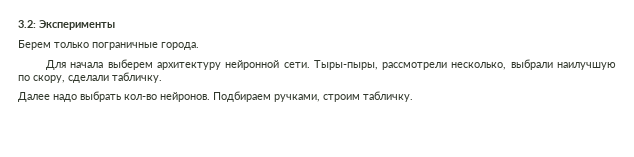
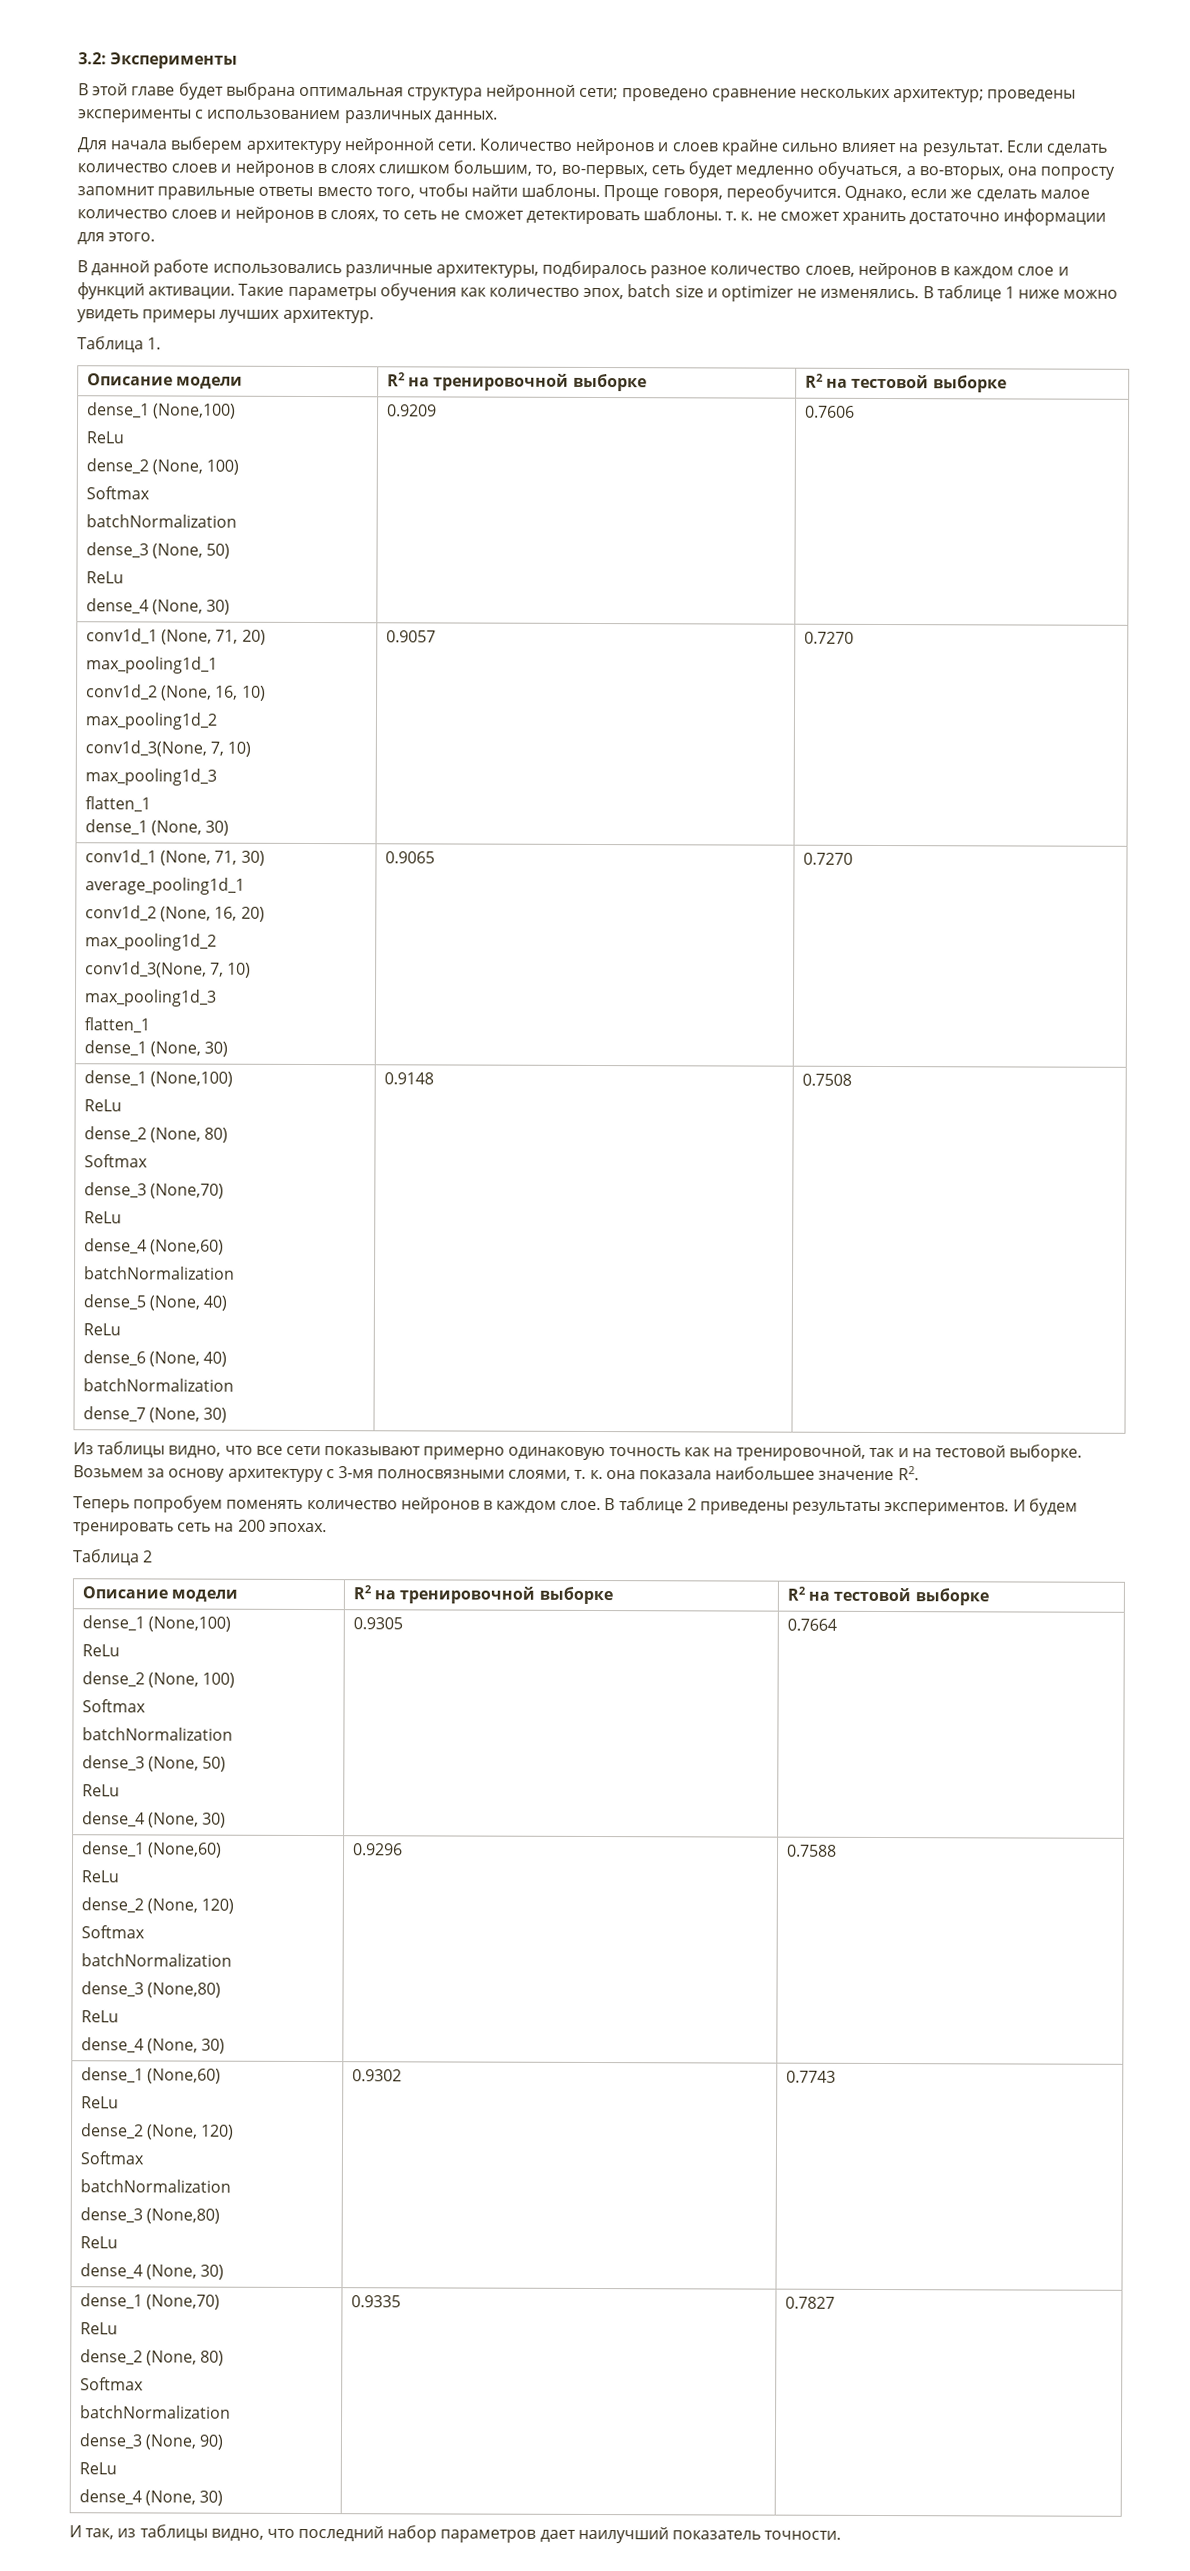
[18,40,199,50] Берем только пограничные города. -> [78,82,1077,103] [78,109,498,124] В этой главе будет выбрана оптимальная структура нейронной сети; проведено сравнение нескольких архитектур; проведены эксперименты с использованием различных данных.
[313,59,617,70] [18,72,162,83] [18,91,413,102] Тыры-пыры, рассмотрели несколько, выбрали наилучшую по скору, сделали табличку. // Далее надо выбрать кол-во нейронов. Подбираем ручками, строим табличку. -> [479,138,1107,157] [77,160,1116,180] [77,183,1090,202] [77,206,1107,226] [77,232,156,245] [77,259,1069,280] [77,282,1119,302] [77,309,374,324] [77,336,162,353] [87,373,244,389] [387,372,647,392] [805,373,1007,393] [87,402,237,419] [86,431,125,444] [86,458,240,475] [86,486,151,500] [86,514,238,528] [86,542,231,559] [86,571,125,584] [86,598,231,615] [387,404,438,417] [805,405,856,418] [86,628,266,645] [86,656,219,674] [86,684,266,701] [85,712,218,730] [85,740,252,757] [85,768,218,786] [85,796,152,813] [85,819,230,836] [386,630,437,643] [804,631,855,644] [85,849,265,866] [85,877,246,895] [85,905,265,922] [85,933,218,951] [85,961,252,978] [84,989,218,1007] [84,1017,151,1034] [84,1040,229,1057] [385,851,436,864] [803,852,854,865] [84,1070,234,1087] [84,1099,123,1112] [84,1126,229,1143] [84,1154,149,1168] [84,1182,225,1199] [84,1211,123,1224] [84,1238,225,1255] [84,1266,236,1280] [83,1294,228,1311] [83,1323,122,1336] [83,1350,228,1367] [83,1378,235,1392] [83,1406,228,1423] [384,1072,435,1085] [802,1073,853,1086] [73,1441,1083,1462] [73,1465,919,1483] [73,1495,1078,1516] [73,1519,327,1536] [73,1549,154,1566] [82,1586,239,1602] [353,1585,613,1605] [787,1586,989,1606] [82,1615,232,1632] [82,1644,121,1657] [82,1671,236,1688] [82,1699,147,1713] [82,1727,234,1741] [82,1755,227,1772] [82,1784,121,1797] [82,1811,227,1828] [353,1617,404,1630] [787,1618,838,1631] [82,1841,223,1858] [81,1870,120,1883] [81,1897,235,1914] [81,1925,146,1939] [81,1953,233,1967] [81,1981,222,1998] [81,2010,120,2023] [81,2037,226,2054] [353,1843,404,1856] [787,1844,838,1857] [81,2067,222,2084] [81,2096,120,2109] [81,2123,235,2140] [80,2151,145,2165] [80,2179,232,2193] [80,2207,221,2224] [80,2236,119,2249] [80,2263,225,2280] [352,2069,403,2082] [786,2070,837,2083] [80,2293,221,2310] [80,2322,119,2335] [80,2349,225,2366] [80,2377,145,2391] [80,2405,232,2419] [79,2433,224,2450] [79,2462,118,2475] [79,2489,224,2506] [351,2295,402,2308] [785,2296,836,2309] [69,2524,842,2544] Количество нейронов и слоев крайне сильно влияет на результат. Если сделать количество слоев и нейронов в слоях слишком большим, то, во-первых, сеть будет медленно обучаться, а во-вторых, она попросту запомнит правильные ответы вместо того, чтобы найти шаблоны. Проще говоря, переобучится. Однако, если же сделать малое количество слоев и нейронов в слоях, то сеть не сможет детектировать шаблоны. т. к. не сможет хранить достаточно информации для этого. // В данной работе использовались различные архитектуры, подбиралось разное количество слоев, нейронов в каждом слое и функций активации. Такие параметры обучения как количество эпох, batch size и optimizer не изменялись. В таблице 1 ниже можно увидеть примеры лучших архитектур. // Таблица 1. // Описание модели | R2 на тренировочной выборке | R2 на тестовой выборке // dense_1 (None,100) // ReLu // dense_2 (None, 100) // Softmax // batchNormalization // dense_3 (None, 50) // ReLu // dense_4 (None, 30) | 0.9209 | 0.7606 // conv1d_1 (None, 71, 20) // max_pooling1d_1 // conv1d_2 (None, 16, 10) // max_pooling1d_2 // conv1d_3(None, 7, 10) // max_pooling1d_3 // flatten_1 // dense_1 (None, 30) | 0.9057 | 0.7270 // conv1d_1 (None, 71, 30) // average_pooling1d_1 // conv1d_2 (None, 16, 20) // max_pooling1d_2 // conv1d_3(None, 7, 10) // max_pooling1d_3 // flatten_1 // dense_1 (None, 30) | 0.9065 | 0.7270 // dense_1 (None,100) // ReLu // dense_2 (None, 80) // Softmax // dense_3 (None,70) // ReLu // dense_4 (None,60) // batchNormalization // dense_5 (None, 40) // ReLu // dense_6 (None, 40) // batchNormalization // dense_7 (None, 30) | 0.9148 | 0.7508 // Из таблицы видно, что все сети показывают примерно одинаковую точность как на тренировочной, так и на тестовой выборке. Возьмем за основу архитектуру с 3-мя полносвязными слоями, т. к. она показала наибольшее значение R2. // Теперь попробуем поменять количество нейронов в каждом слое. В таблице 2 приведены результаты экспериментов. И будем тренировать сеть на 200 эпохах. // Таблица 2 // Описание модели | R2 на тренировочной выборке | R2 на тестовой выборке // dense_1 (None,100) // ReLu // dense_2 (None, 100) // Softmax // batchNormalization // dense_3 (None, 50) // ReLu // dense_4 (None, 30) | 0.9305 | 0.7664 // dense_1 (None,60) // ReLu // dense_2 (None, 120) // Softmax // batchNormalization // dense_3 (None,80) // ReLu // dense_4 (None, 30) | 0.9296 | 0.7588 // dense_1 (None,60) // ReLu // dense_2 (None, 120) // Softmax // batchNormalization // dense_3 (None,80) // ReLu // dense_4 (None, 30) | 0.9302 | 0.7743 // dense_1 (None,70) // ReLu // dense_2 (None, 80) // Softmax // batchNormalization // dense_3 (None, 90) // ReLu // dense_4 (None, 30) | 0.9335 | 0.7827 // И так, из таблицы видно, что последний набор параметров дает наилучший показатель точности.

